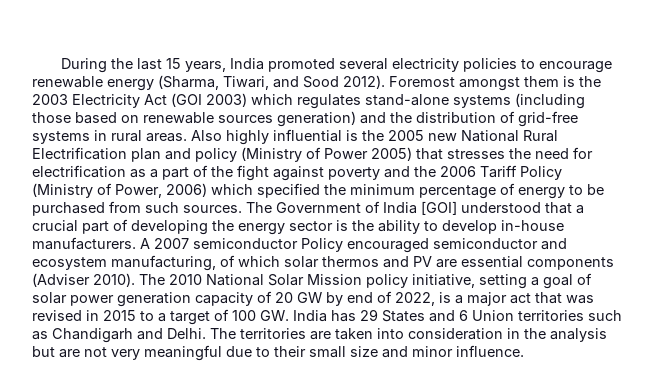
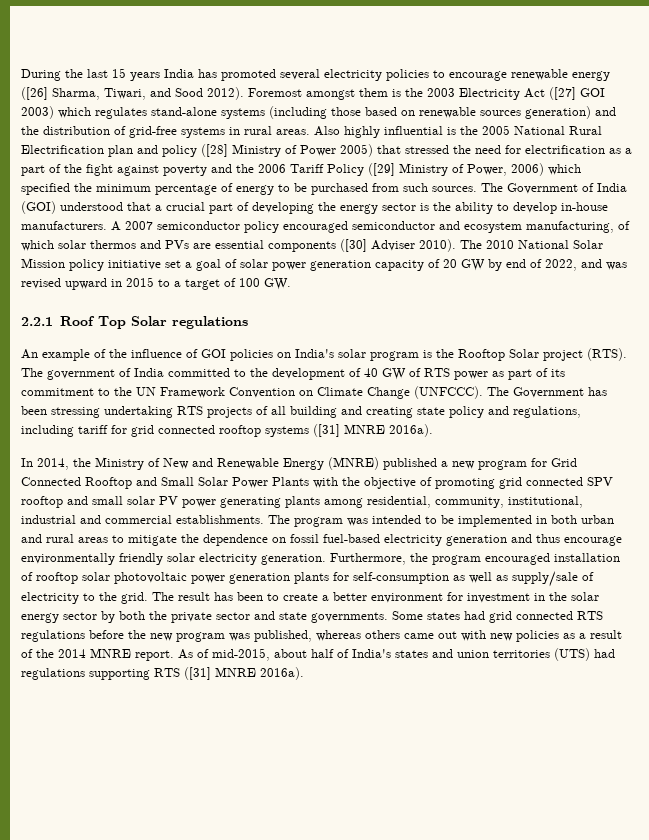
[184,58,264,72] years, India -> [130,69,217,81] years India has
[158,75,219,90] (Sharma, -> [21,87,100,100] ([26] Sharma,
[171,93,202,107] (GOI -> [549,87,605,100] ([27] GOI
[428,133,457,141] new -> (510, 130) none
[241,147,302,162] (Ministry -> [201,144,281,157] ([28] Ministry
[447,149,505,159] stresses -> [405,145,449,154] stressed
[32,183,93,198] (Ministry -> [368,163,448,176] ([29] Ministry
[421,201,457,215] [GOI] -> [21,201,56,214] (GOI)
[301,238,343,252] Policy -> [244,221,279,233] policy
[413,256,432,267] PV -> [165,240,189,249] PVs
[32,273,90,287] (Adviser -> [340,239,415,252] ([30] Adviser
[412,274,527,289] initiative, setting -> [108,260,181,270] initiative set
[439,292,562,306] is a major act that -> [581,259,602,268] and
(82, 315) none -> [65,278,107,290] upward
[293,309,622,322] [32,328,607,343] [32,345,524,361] India has 29 States and 6 Union territories such as Chandigarh and Delhi. The territories are taken into consideration in the analysis but are not very meaningful due to their small size and minor influence. -> [21,316,248,329] [21,348,627,361] [21,368,565,380] [21,386,607,399] [21,406,581,418] [21,424,433,437] [21,457,577,470] [21,477,613,489] [21,496,583,508] [21,515,614,527] [21,534,622,546] [21,553,620,565] [21,571,594,587] [21,592,599,604] [21,611,603,623] [21,630,622,642] [21,648,615,661] [21,667,304,680] // 2.2.1 Roof Top Solar regulations // An example of the influence of GOI policies on India's solar program is the Rooftop Solar project (RTS). The government of India committed to the development of 40 GW of RTS power as part of its commitment to the UN Framework Convention on Climate Change (UNFCCC). The Government has been stressing undertaking RTS projects of all building and creating state policy and regulations, including tariff for grid connected rooftop systems ([31] MNRE 2016a). // In 2014, the Ministry of New and Renewable Energy (MNRE) published a new program for Grid Connected Rooftop and Small Solar Power Plants with the objective of promoting grid connected SPV rooftop and small solar PV power generating plants among residential, community, institutional, industrial and commercial establishments. The program was intended to be implemented in both urban and rural areas to mitigate the dependence on fossil fuel-based electricity generation and thus encourage environmentally friendly solar electricity generation. Furthermore, the program encouraged installation of rooftop solar photovoltaic power generation plants for self-consumption as well as supply/sale of electricity to the grid. The result has been to create a better environment for investment in the solar energy sector by both the private sector and state governments. Some states had grid connected RTS regulations before the new program was published, whereas others came out with new policies as a result of the 2014 MNRE report. As of mid-2015, about half of India's states and union territories (UTS) had regulations supporting RTS ([31] MNRE 2016a).

